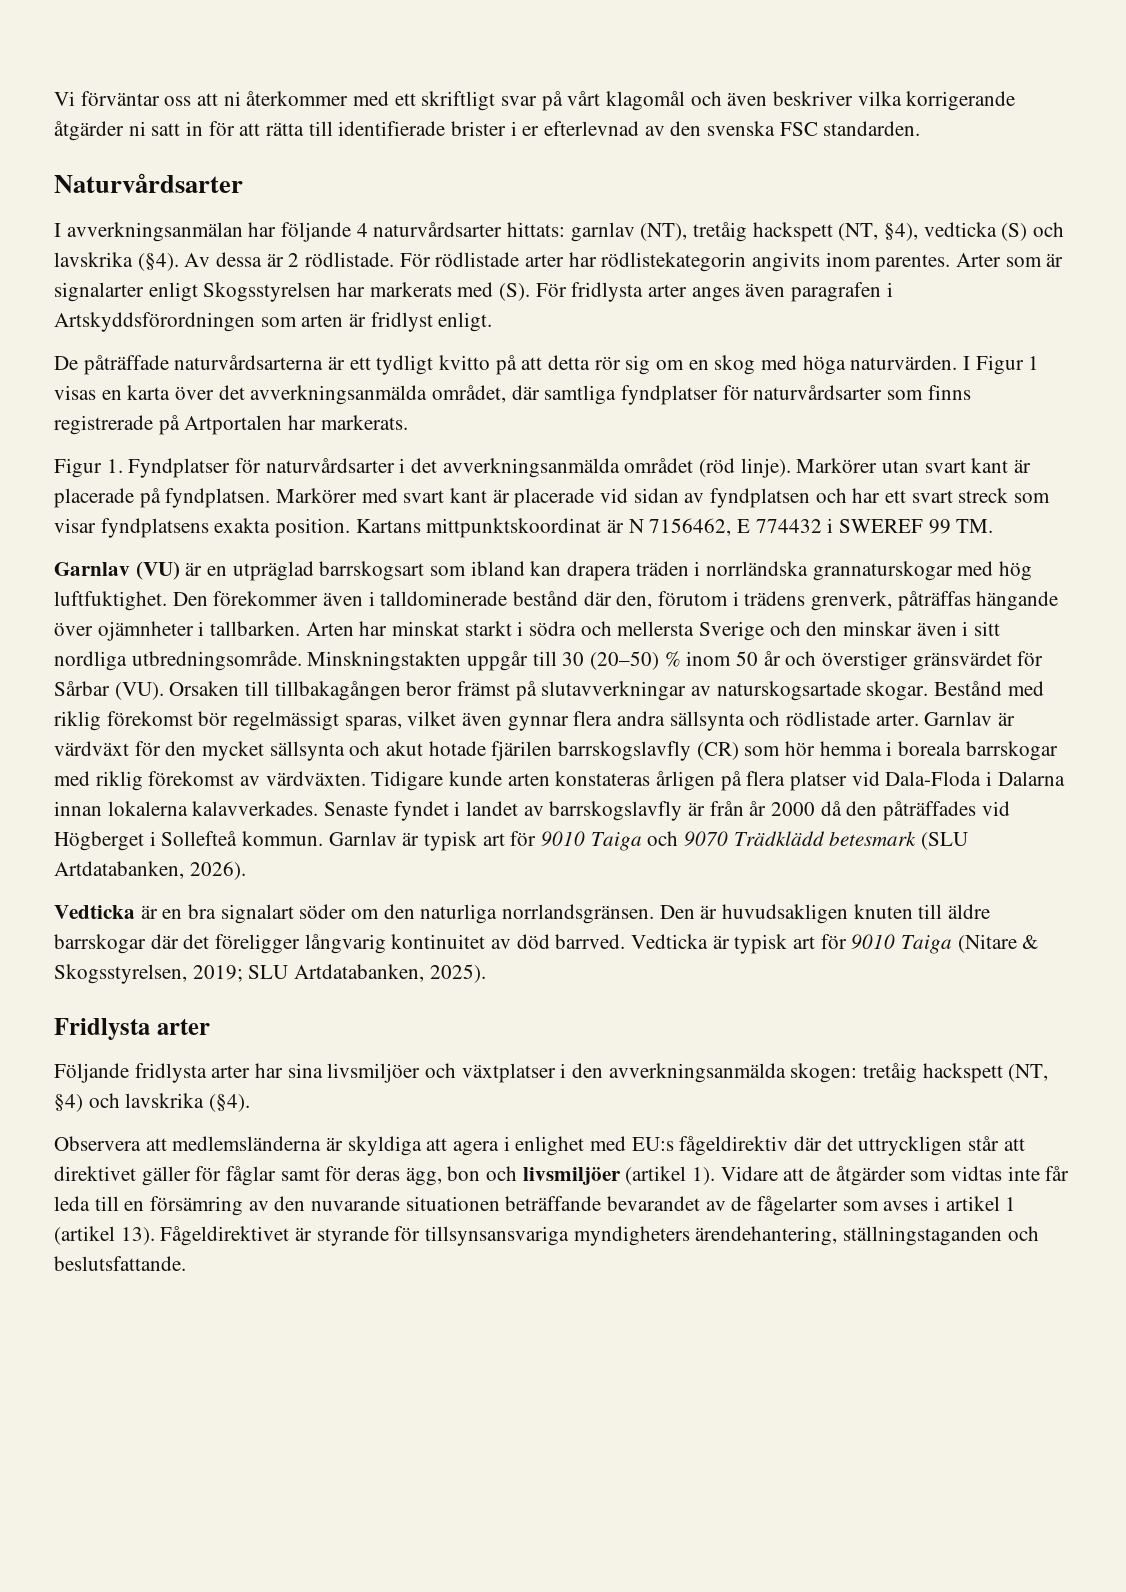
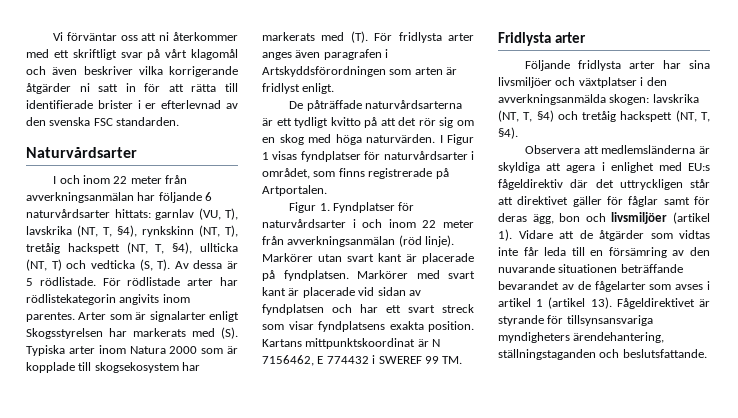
(61, 230) none -> [59,175,188,184] och inom 22 meter från
[356,223,368,237] 4 -> [205,192,213,201] 6
[640,222,1065,242] [54,252,179,271] (NT), tretåig hackspett (NT, §4), vedticka (S) och lavskrika (§4). -> [198,208,238,220] [26,225,238,237] [26,242,239,254] [26,259,171,271] (VU, T), lavskrika (NT, T, §4), rynkskinn (NT, T), tretåig hackspett (NT, T, §4), ullticka (NT, T) och vedticka (S, T).
[288,253,300,267] 2 -> [26,278,33,286] 5
(531, 292) none -> [26,345,239,356] [26,362,201,373] [262,31,368,43] Typiska arter inom Natura 2000 som är kopplade till skogsekosystem har markerats med (T).
[548,355,591,370] detta -> [398,117,417,126] det
[101,385,617,405] en karta över det avverkningsanmälda området, där samtliga -> (298, 155) none
(883, 392) none -> [471,151,474,160] [262,168,310,179] i området,
[184,415,408,435] Artportalen har markerats. -> [262,185,327,196] Artportalen.
[411,458,694,478] det avverkningsanmälda området -> [362,219,474,228] [262,236,396,247] och inom 22 meter från avverkningsanmälan
[54,561,1033,581] [54,591,1059,611] [54,621,1001,641] [54,651,1044,671] [54,681,1044,701] [54,711,1016,731] [54,741,1058,761] [54,771,1065,791] [54,801,1010,821] [54,831,969,851] [54,861,246,880] [54,904,991,924] [54,934,1039,954] [54,964,486,984] // Garnlav (VU) är en utpräglad barrskogsart som ibland kan drapera träden i norrländska grannaturskogar med hög luftfuktighet. Den förekommer även i talldominerade bestånd där den, förutom i trädens grenverk, påträffas hängande över ojämnheter i tallbarken. Arten har minskat starkt i södra och mellersta Sverige och den minskar även i sitt nordliga utbredningsområde. Minskningstakten uppgår till 30 (20–50) % inom 50 år och överstiger gränsvärdet för Sårbar (VU). Orsaken till tillbakagången beror främst på slutavverkningar av naturskogsartade skogar. Bestånd med riklig förekomst bör regelmässigt sparas, vilket även gynnar flera andra sällsynta och rödlistade arter. Garnlav är värdväxt för den mycket sällsynta och akut hotade fjärilen barrskogslavfly (CR) som hör hemma i boreala barrskogar med riklig förekomst av värdväxten. Tidigare kunde arten konstateras årligen på flera platser vid Dala-Floda i Dalarna innan lokalerna kalavverkades. Senaste fyndet i landet av barrskogslavfly är från år 2000 då den påträffades vid Högberget i Sollefteå kommun. Garnlav är typisk art för 9010 Taiga och 9070 Trädklädd betesmark (SLU Artdatabanken, 2026). // Vedticka är en bra signalart söder om den naturliga norrlandsgränsen. Den är huvudsakligen knuten till äldre barrskogar där det föreligger långvarig kontinuitet av död barrved. Vedticka är typisk art för 9010 Taiga (Nitare & Skogsstyrelsen, 2019; SLU Artdatabanken, 2025). -> (463, 360) none
[863,1063,1049,1083] [54,1093,251,1112] tretåig hackspett (NT, §4) och lavskrika (§4). -> [652,94,699,103] [498,110,710,122] [498,127,518,139] lavskrika (NT, T, §4) och tretåig hackspett (NT, T, §4).

